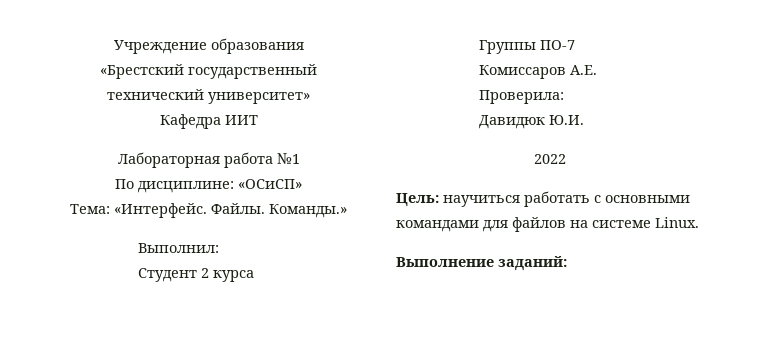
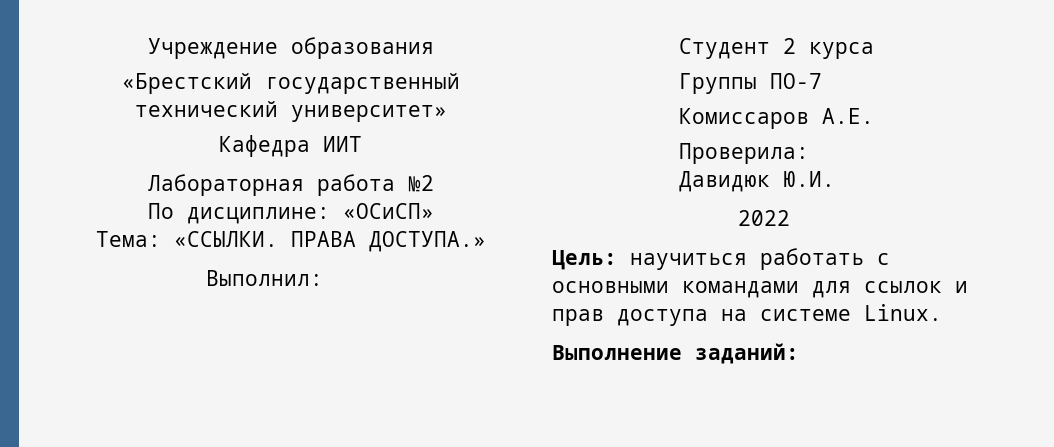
[276,153,300,164] №1 -> [407,175,434,192] №2
[114,203,347,218] «Интерфейс. Файлы. Команды.» -> [173,231,486,252] «ССЫЛКИ. ПРАВА ДОСТУПА.»
[512,217,566,232] файлов -> [864,281,968,293] [552,309,708,326] ссылок и прав доступа

